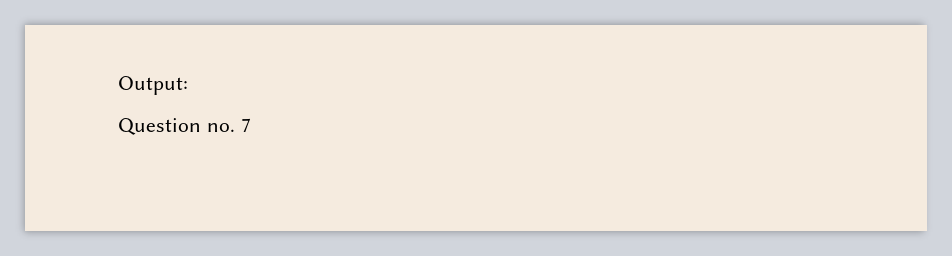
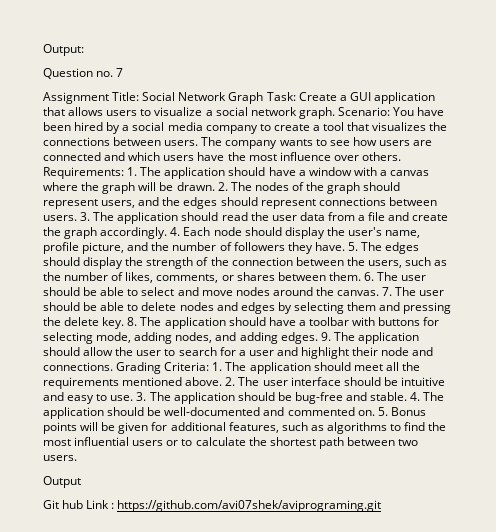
(251, 125) none -> [43,92,435,104] [43,107,445,119] [43,122,448,134] [43,137,433,149] [43,152,401,161] [43,167,430,179] [43,182,401,194] [43,197,437,209] [43,212,449,224] [43,227,421,239] [43,242,420,254] [43,257,448,269] [43,272,427,283] [43,287,445,296] [43,302,452,314] [43,317,440,329] [43,332,419,344] [43,347,434,359] [43,362,420,374] [43,377,445,389] [43,392,445,404] [43,407,426,419] [43,422,447,434] [43,437,419,449] [43,455,77,461] [43,476,81,488] [43,500,382,512] // Assignment Title: Social Network Graph Task: Create a GUI application that allows users to visualize a social network graph. Scenario: You have been hired by a social media company to create a tool that visualizes the connections between users. The company wants to see how users are connected and which users have the most influence over others. Requirements: 1. The application should have a window with a canvas where the graph will be drawn. 2. The nodes of the graph should represent users, and the edges should represent connections between users. 3. The application should read the user data from a file and create the graph accordingly. 4. Each node should display the user's name, profile picture, and the number of followers they have. 5. The edges should display the strength of the connection between the users, such as the number of likes, comments, or shares between them. 6. The user should be able to select and move nodes around the canvas. 7. The user should be able to delete nodes and edges by selecting them and pressing the delete key. 8. The application should have a toolbar with buttons for selecting mode, adding nodes, and adding edges. 9. The application should allow the user to search for a user and highlight their node and connections. Grading Criteria: 1. The application should meet all the requirements mentioned above. 2. The user interface should be intuitive and easy to use. 3. The application should be bug-free and stable. 4. The application should be well-documented and commented on. 5. Bonus points will be given for additional features, such as algorithms to find the most influential users or to calculate the shortest path between two users. // Output // Git hub Link : https://github.com/avi07shek/aviprograming.git

